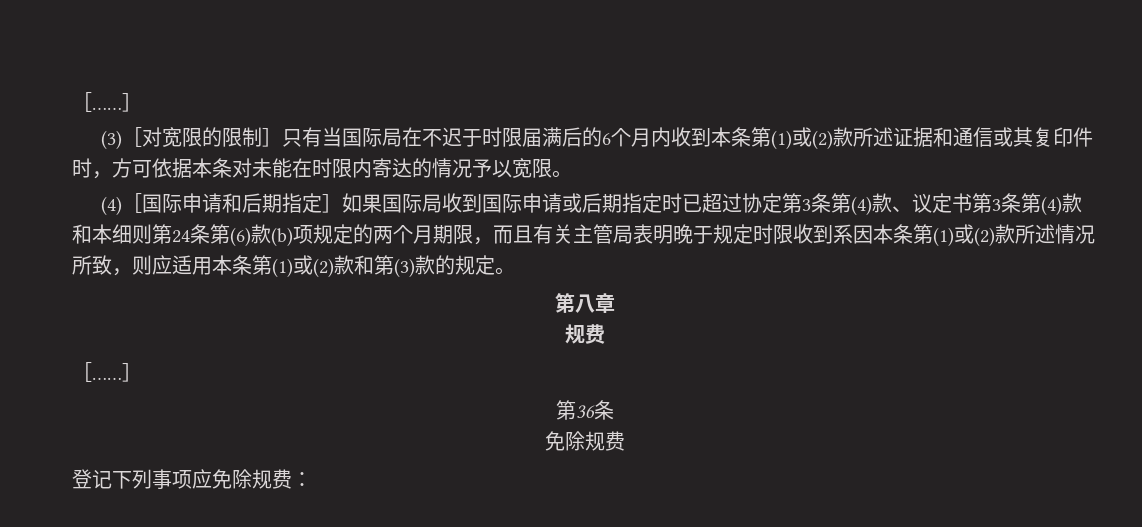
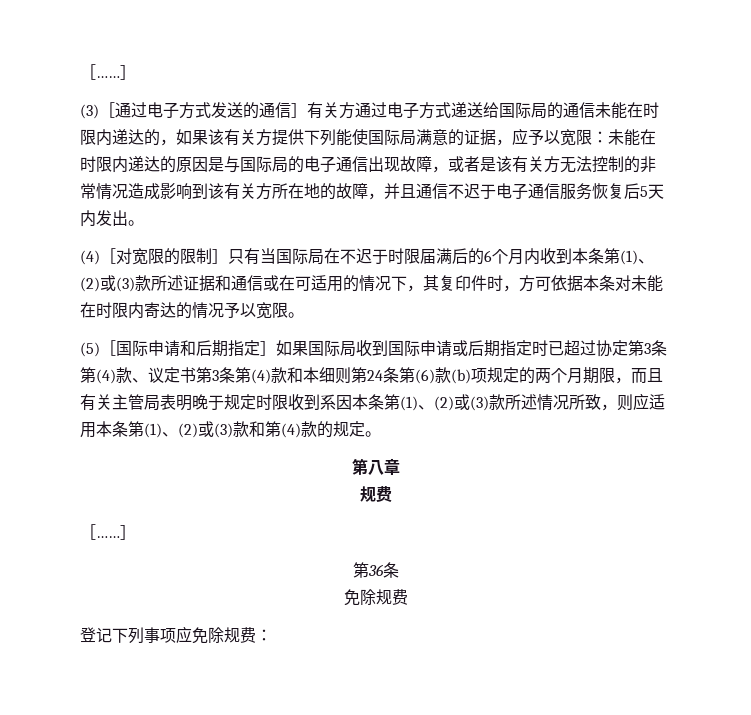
(143, 137) none -> [115,102,659,119] [80,128,656,146] [80,156,656,173] [80,183,664,200] [80,210,144,227] [80,248,116,265] 通过电子方式发送的通信］有关方通过电子方式递送给国际局的通信未能在时限内递达的，如果该有关方提供下列能使国际局满意的证据，应予以宽限：未能在时限内递达的原因是与国际局的电子通信出现故障，或者是该有关方无法控制的非常情况造成影响到该有关方所在地的故障，并且通信不迟于电子通信服务恢复后5天内发出。 // (4)［
[792,127,834,150] 或(2) -> [638,259,654,264] [80,275,135,292] 、(2)或(3)
(1014, 137) none -> [279,275,423,292] 在可适用的情况下，
[101,196,123,216] (4) -> [80,342,100,357] (5)
[954,224,995,247] 或(2) -> [418,394,489,411] 、(2)或(3)
[293,255,415,278] 或(2)款和第(3) -> [162,421,301,438] 、(2)或(3)款和第(4)

